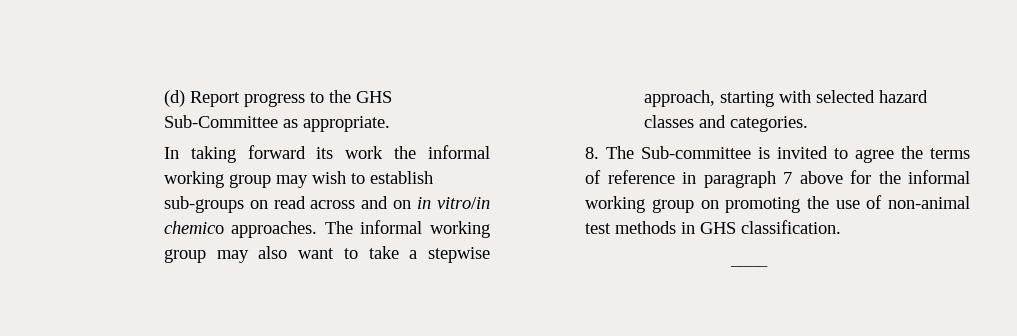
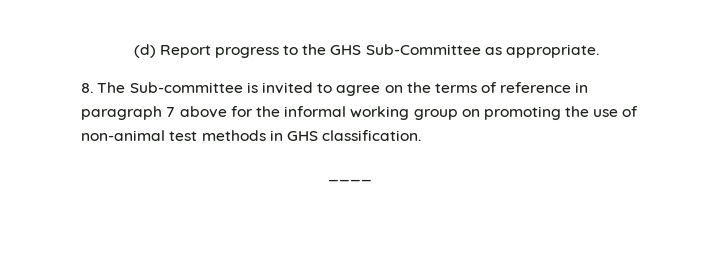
[163,145,490,163] [163,171,433,188] [163,196,490,213] [163,220,491,238] [163,246,490,263] [643,90,928,107] [643,115,808,132] // In taking forward its work the informal working group may wish to establish sub-groups on read across and on in vitro/in chemico approaches. The informal working group may also want to take a stepwise approach, starting with selected hazard classes and categories. -> (599, 51) none
(895, 156) none -> [384,85,403,93] on

